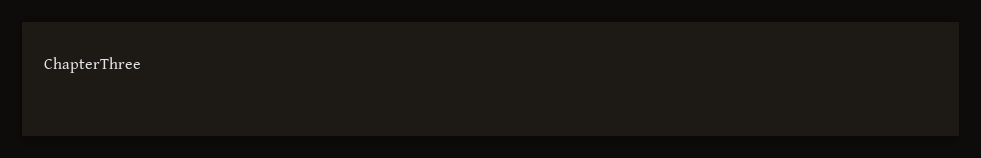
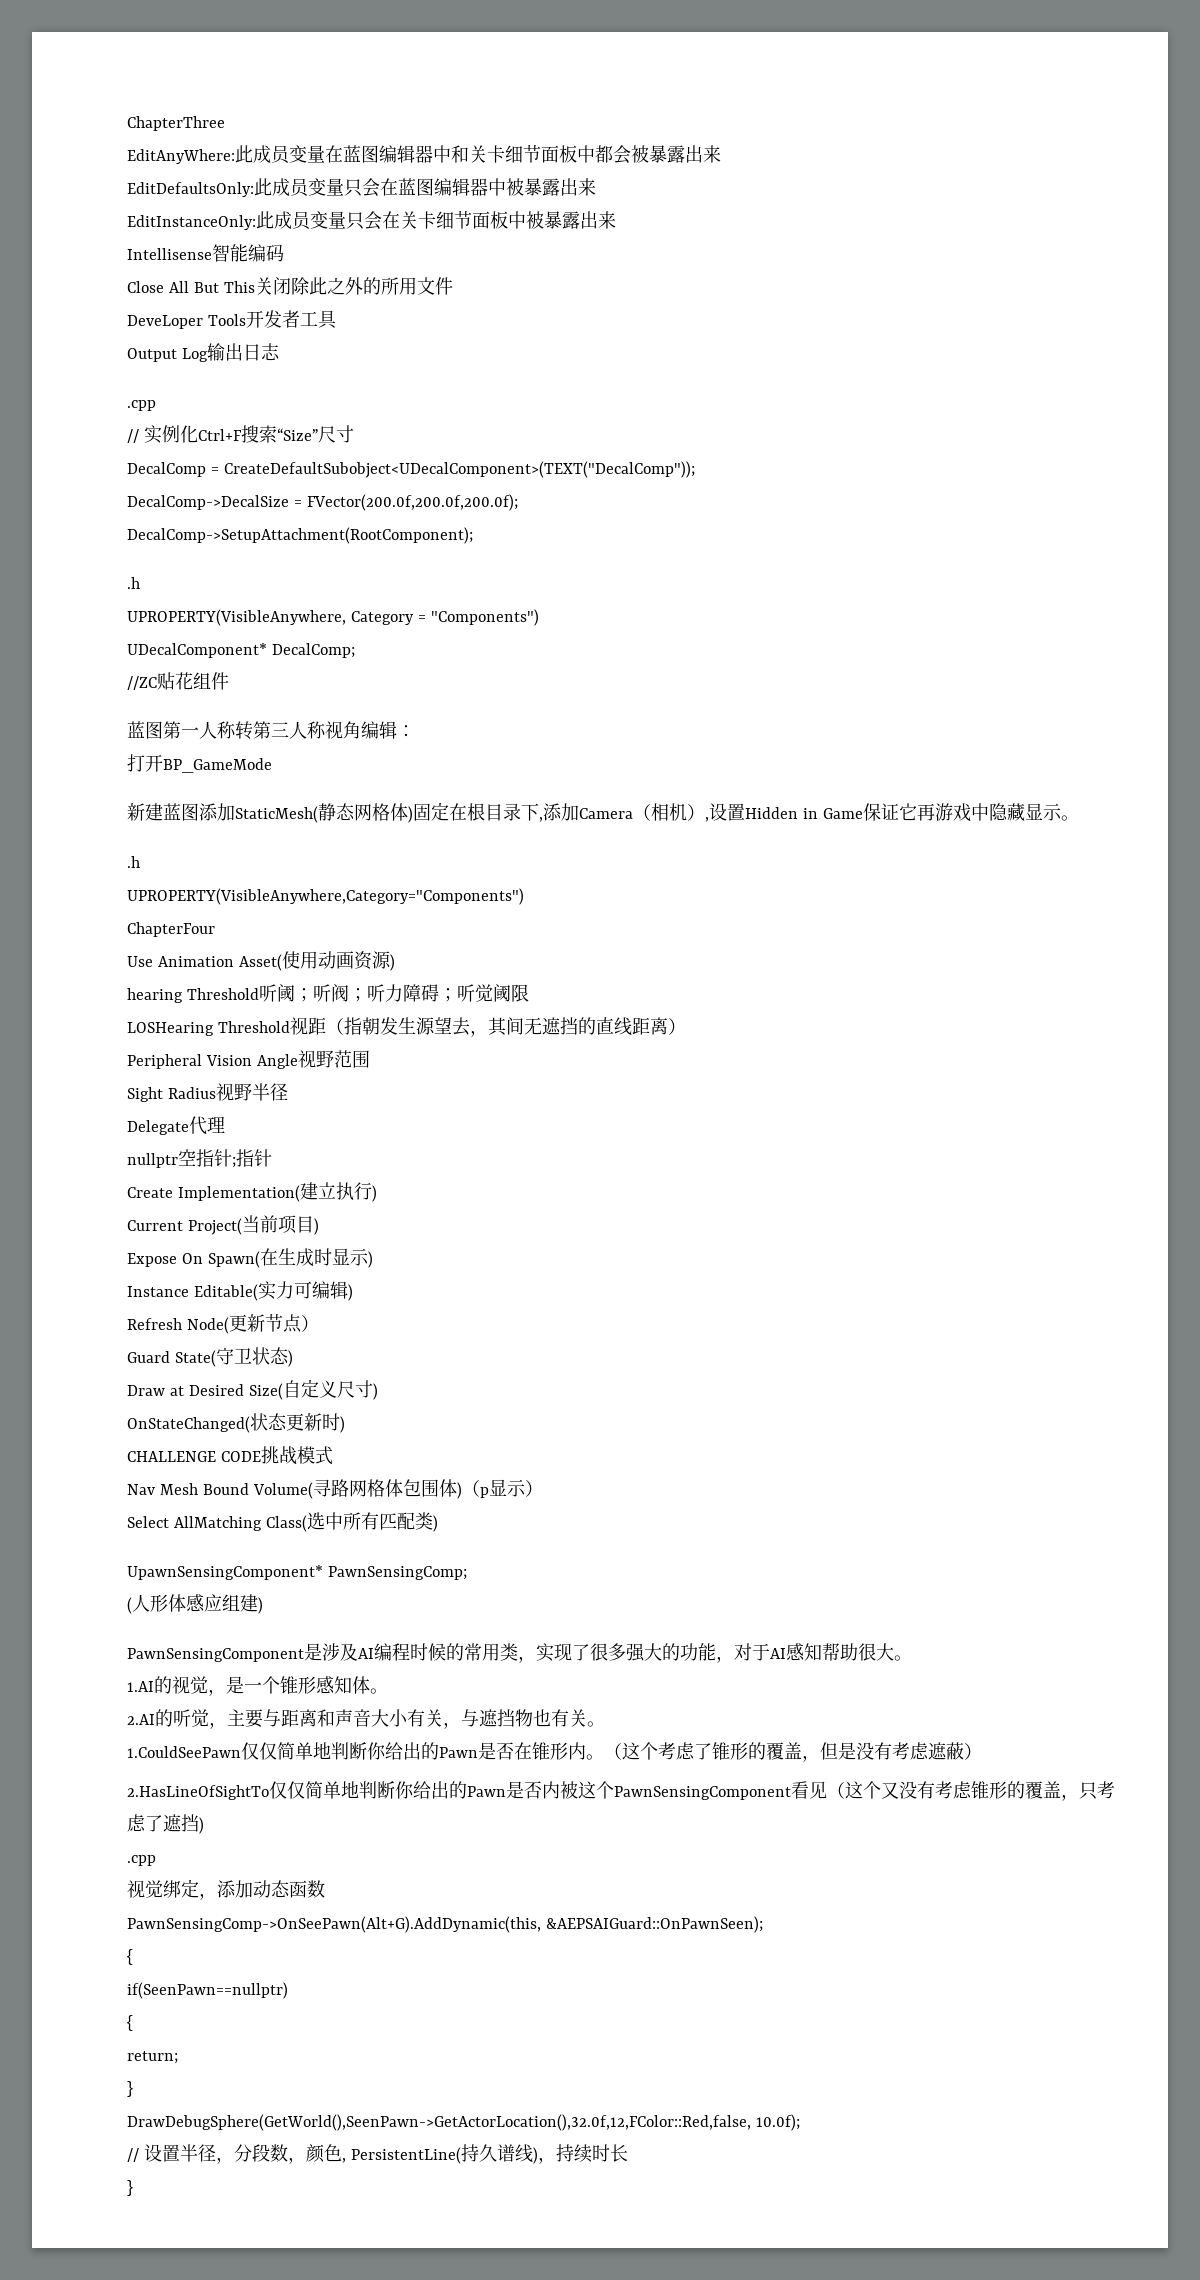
(141, 65) none -> [127,145,721,164] [127,178,596,197] [127,211,616,230] [127,244,284,262] [127,277,453,295] [127,310,337,329] [127,343,280,362] [127,400,156,411] [127,425,354,444] [127,461,695,478] [127,494,518,511] [127,527,473,544] [127,577,140,589] [127,609,539,626] [127,643,355,658] [127,672,229,690] [127,721,415,740] [127,754,272,773] [127,802,1079,823] [127,856,140,868] [127,888,524,905] [127,922,215,937] [127,951,395,971] [127,984,529,1003] [127,1017,686,1037] [127,1050,370,1069] [127,1083,288,1102] [127,1116,225,1135] [127,1149,272,1168] [127,1182,377,1202] [127,1215,319,1235] [127,1248,373,1268] [127,1281,353,1301] [127,1314,319,1334] [127,1347,293,1367] [127,1379,378,1400] [127,1413,345,1433] [127,1446,333,1465] [127,1479,543,1499] [127,1512,438,1532] [127,1565,467,1580] [127,1594,263,1614] [127,1643,912,1663] [127,1676,388,1696] [127,1709,605,1729] [127,1742,982,1762] [127,1781,1115,1801] [127,1814,204,1834] [127,1855,156,1866] [127,1879,325,1900] [127,1916,763,1933] [127,1949,133,1965] [127,1982,288,1999] [127,2015,133,2031] [127,2051,178,2064] [127,2081,133,2097] [127,2114,800,2131] [127,2144,628,2164] [127,2180,133,2196] // EditAnyWhere:此成员变量在蓝图编辑器中和关卡细节面板中都会被暴露出来 // EditDefaultsOnly:此成员变量只会在蓝图编辑器中被暴露出来 // EditInstanceOnly:此成员变量只会在关卡细节面板中被暴露出来 // Intellisense智能编码 // Close All But This关闭除此之外的所用文件 // DeveLoper Tools开发者工具 // Output Log输出日志 // .cpp // // 实例化Ctrl+F搜索“Size”尺寸 // DecalComp = CreateDefaultSubobject<UDecalComponent>(TEXT("DecalComp")); // DecalComp->DecalSize = FVector(200.0f,200.0f,200.0f); // DecalComp->SetupAttachment(RootComponent); // .h // UPROPERTY(VisibleAnywhere, Category = "Components") // UDecalComponent* DecalComp; // //ZC贴花组件 // 蓝图第一人称转第三人称视角编辑： // 打开BP_GameMode // 新建蓝图添加StaticMesh(静态网格体)固定在根目录下,添加Camera（相机）,设置Hidden in Game保证它再游戏中隐藏显示。 // .h // UPROPERTY(VisibleAnywhere,Category="Components") // ChapterFour // Use Animation Asset(使用动画资源) // hearing Threshold听阈；听阀；听力障碍；听觉阈限 // LOSHearing Threshold视距（指朝发生源望去，其间无遮挡的直线距离） // Peripheral Vision Angle视野范围 // Sight Radius视野半径 // Delegate代理 // nullptr空指针;指针 // Create Implementation(建立执行) // Current Project(当前项目) // Expose On Spawn(在生成时显示) // Instance Editable(实力可编辑) // Refresh Node(更新节点） // Guard State(守卫状态) // Draw at Desired Size(自定义尺寸) // OnStateChanged(状态更新时) // CHALLENGE CODE挑战模式 // Nav Mesh Bound Volume(寻路网格体包围体)（p显示） // Select AllMatching Class(选中所有匹配类) // UpawnSensingComponent* PawnSensingComp; // (人形体感应组建) // PawnSensingComponent是涉及AI编程时候的常用类，实现了很多强大的功能，对于AI感知帮助很大。 // 1.AI的视觉，是一个锥形感知体。 // 2.AI的听觉，主要与距离和声音大小有关，与遮挡物也有关。 // 1.CouldSeePawn仅仅简单地判断你给出的Pawn是否在锥形内。（这个考虑了锥形的覆盖，但是没有考虑遮蔽） // 2.HasLineOfSightTo仅仅简单地判断你给出的Pawn是否内被这个PawnSensingComponent看见（这个又没有考虑锥形的覆盖，只考虑了遮挡) // .cpp // 视觉绑定，添加动态函数 // PawnSensingComp->OnSeePawn(Alt+G).AddDynamic(this, &AEPSAIGuard::OnPawnSeen); // { // if(SeenPawn==nullptr) // { // return; // } // DrawDebugSphere(GetWorld(),SeenPawn->GetActorLocation(),32.0f,12,FColor::Red,false, 10.0f); // // 设置半径，分段数，颜色, PersistentLine(持久谱线)，持续时长 // }

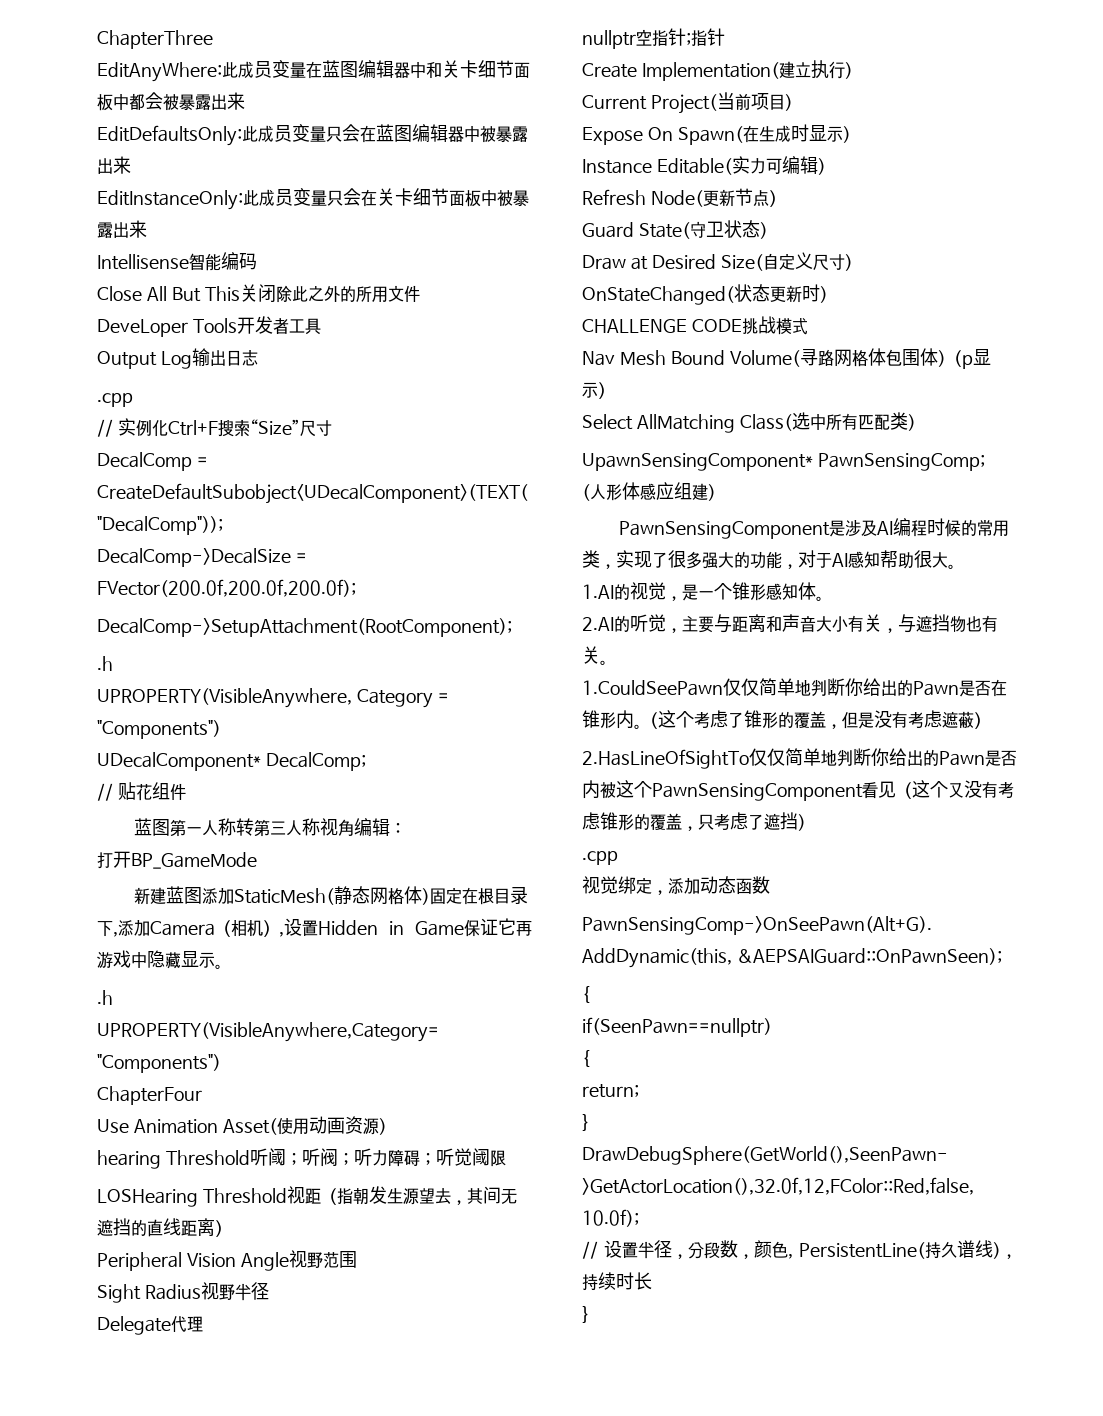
[127,676,157,690] //ZC -> [97,783,113,801] //

